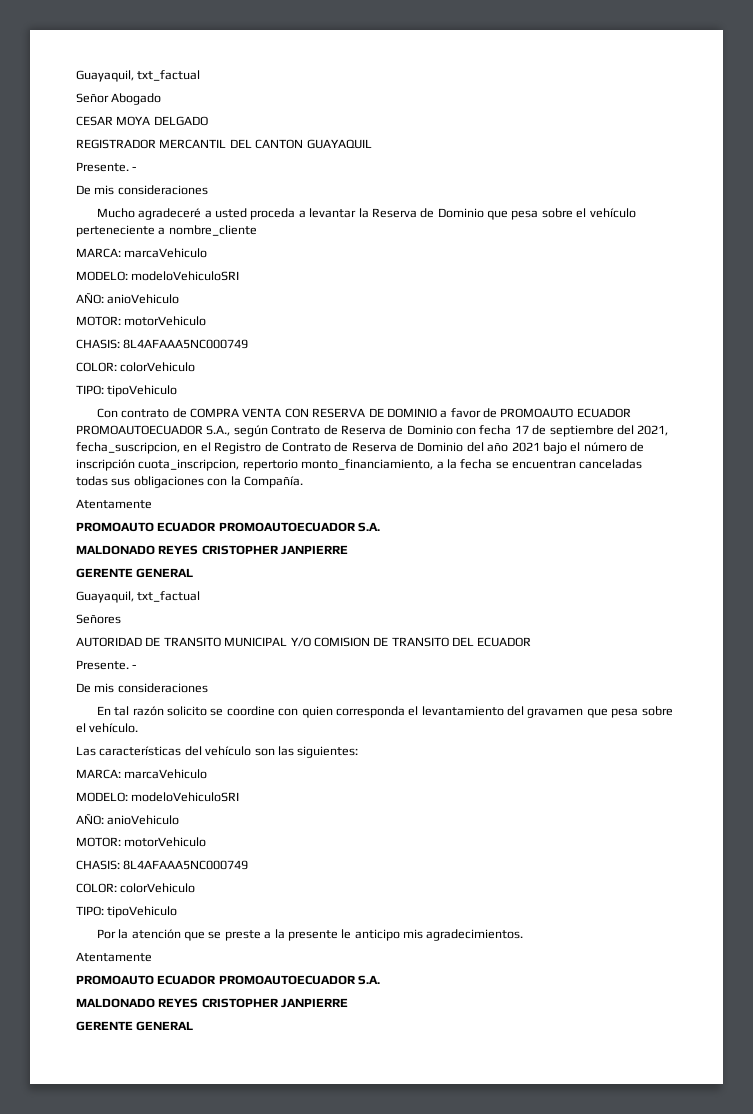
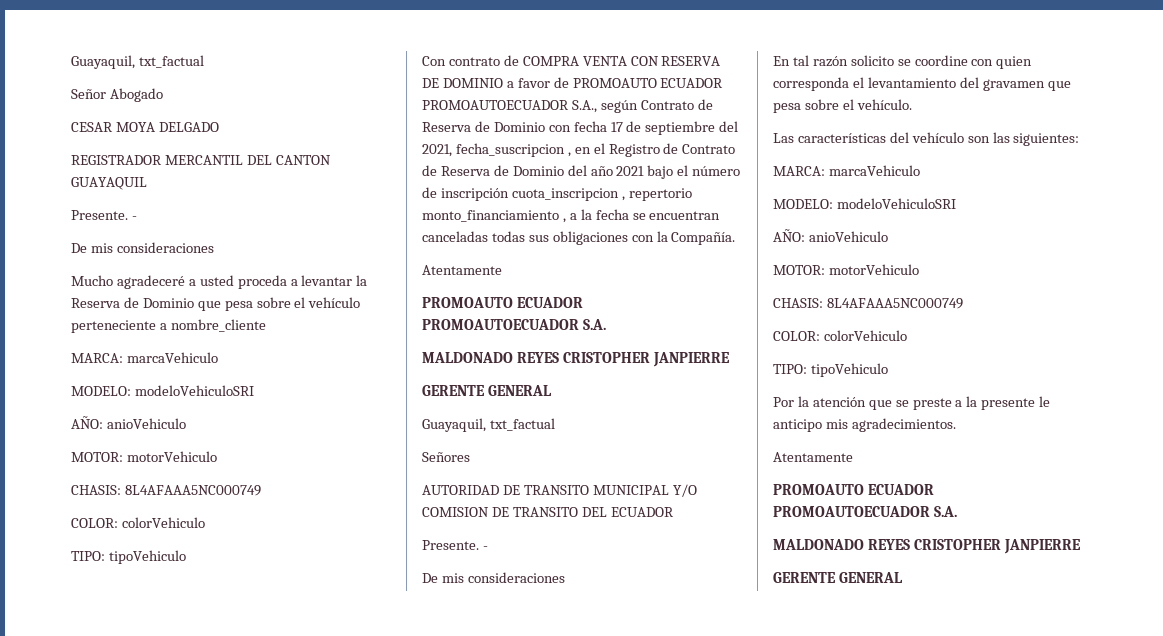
[76,442,180,454] fecha_suscripcion, -> [455,143,571,157] fecha_suscripcion ,
[138,459,434,471] cuota_inscripcion, repertorio monto_financiamiento, -> [511,188,692,201] [422,210,566,223] cuota_inscripcion , repertorio monto_financiamiento ,

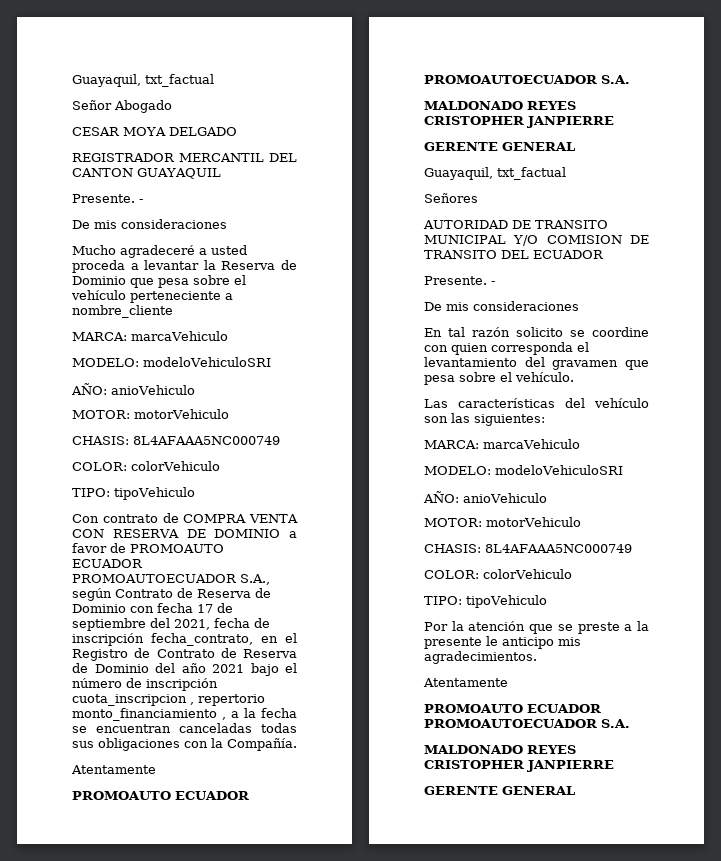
[455,143,571,157] fecha_suscripcion , -> [214,618,270,628] [72,633,253,646] fecha de inscripción fecha_contrato,

